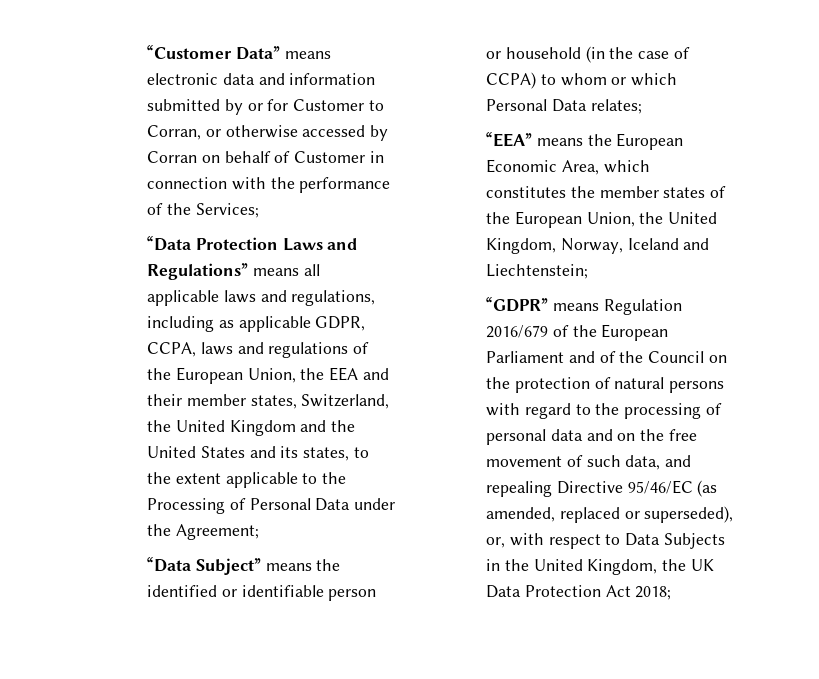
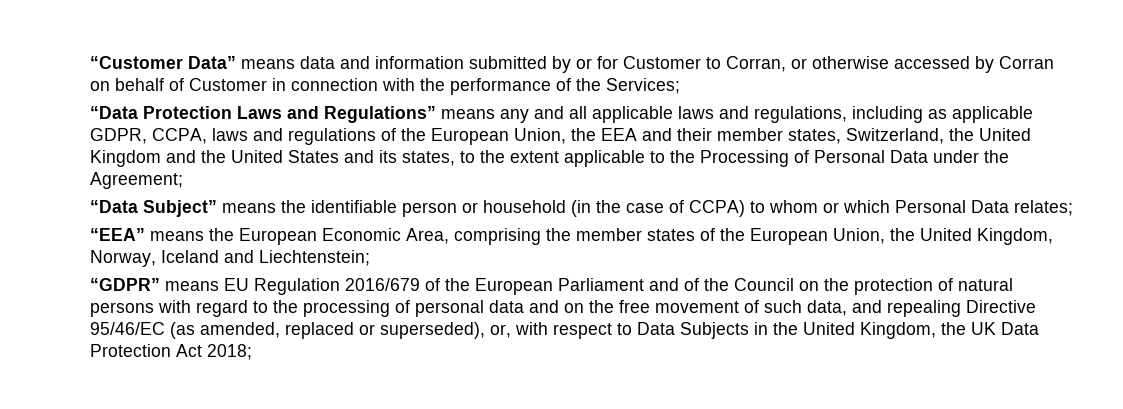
[147,73,219,85] electronic -> (296, 64) none
(299, 272) none -> [500,106,565,123] any and
[147,585,237,597] identified or -> (307, 206) none
[603,160,650,173] [486,186,567,198] which constitutes -> [454,228,542,245] comprising
(599, 307) none -> [224,278,250,291] EU

